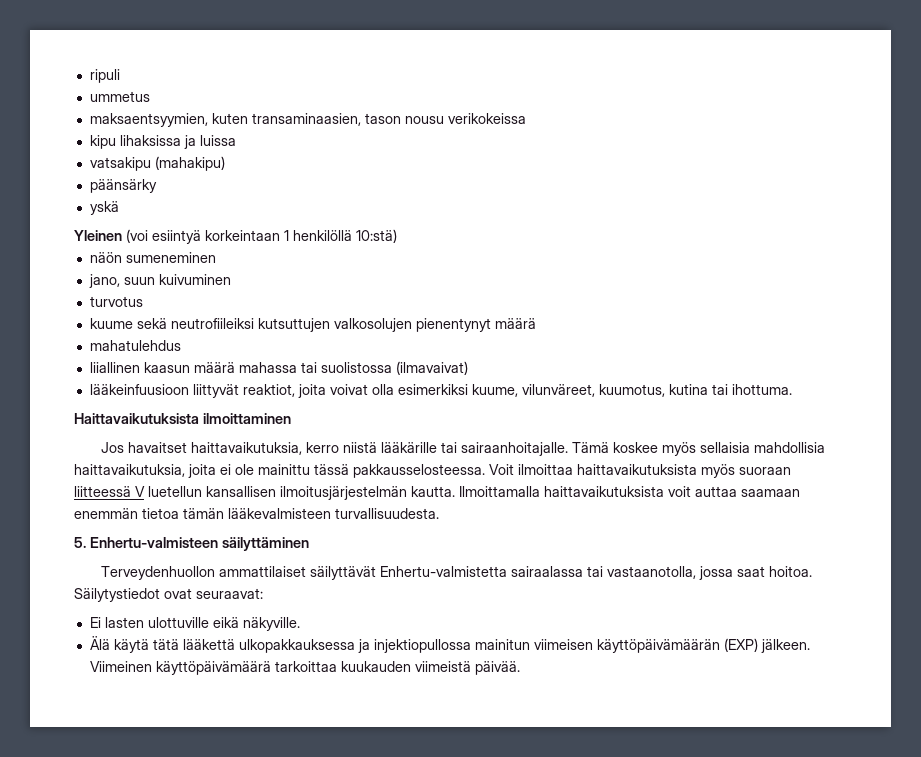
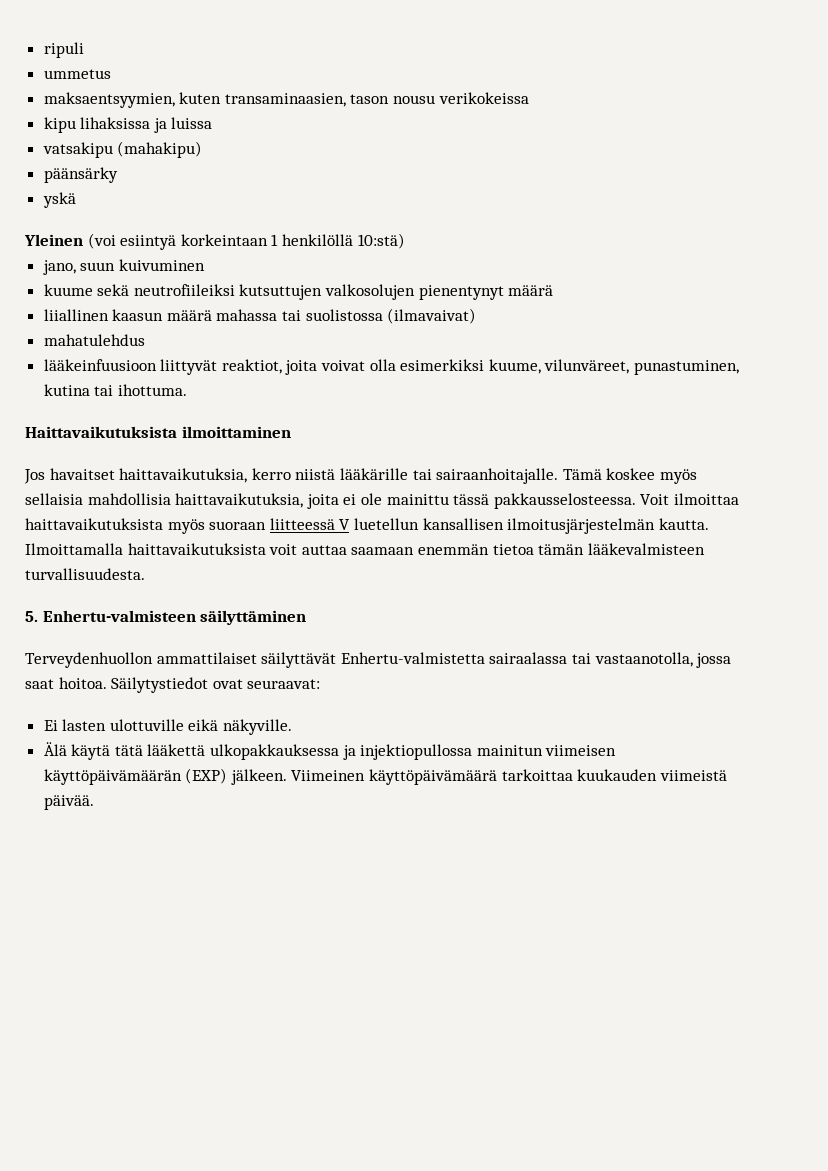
[89,252,216,263] // näön sumeneminen -> (405, 241) none
[89,296,143,307] // turvotus -> (205, 265) none
[89,340,181,351] // mahatulehdus -> (554, 290) none
(468, 368) none -> [43,334,145,346] // mahatulehdus
[598,384,665,397] kuumotus, -> [634,360,740,375] punastuminen,

